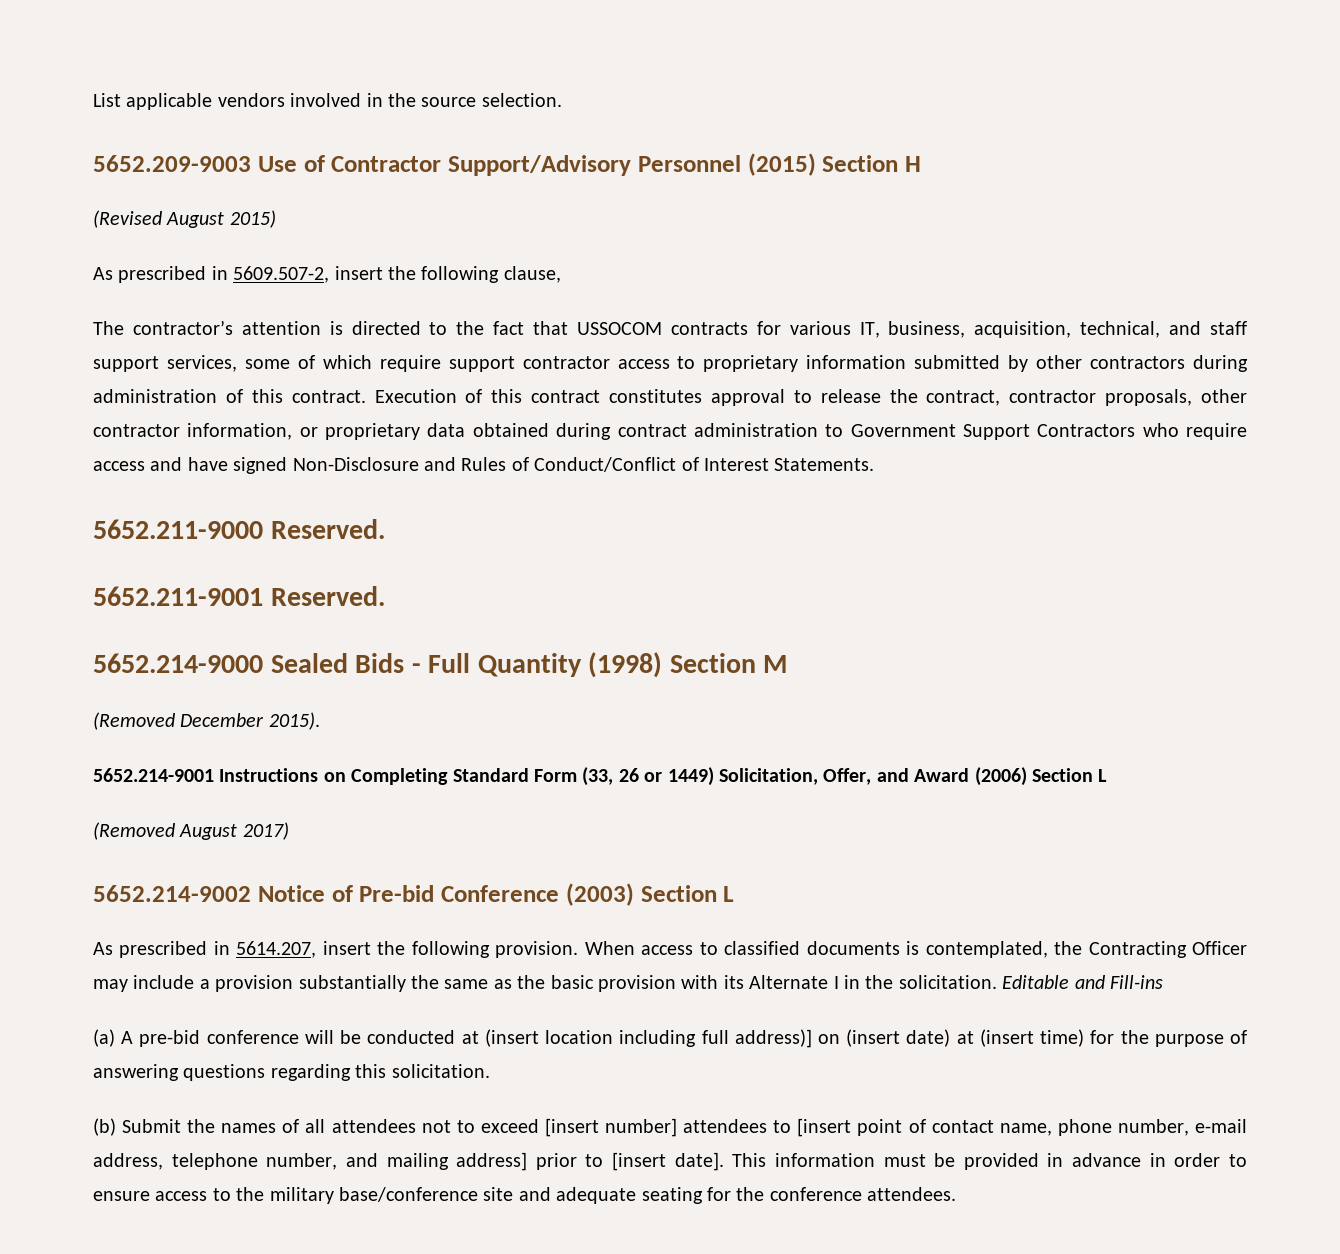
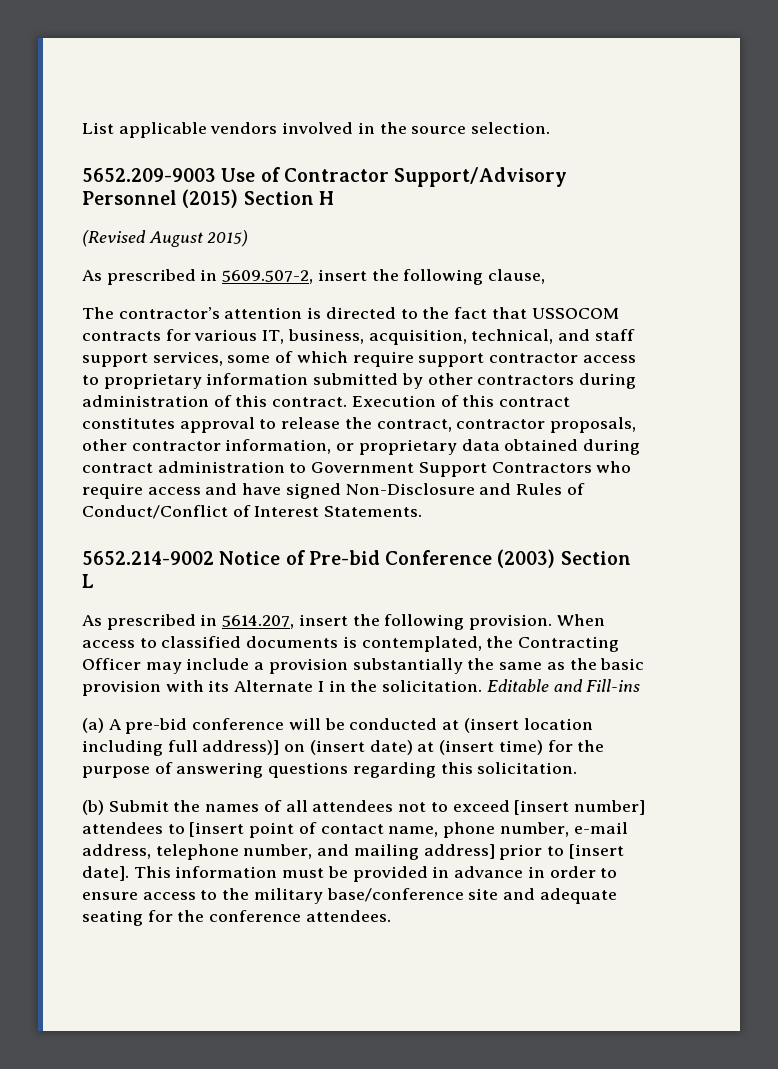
[93,519,385,539] [93,586,385,606] [93,652,788,678] [93,712,320,730] [93,767,1108,786] [93,822,289,840] // 5652.211-9000 Reserved. // 5652.211-9001 Reserved. // 5652.214-9000 Sealed Bids - Full Quantity (1998) Section M // (Removed December 2015). // 5652.214-9001 Instructions on Completing Standard Form (33, 26 or 1449) Solicitation, Offer, and Award (2006) Section L // (Removed August 2017) -> (423, 511) none

